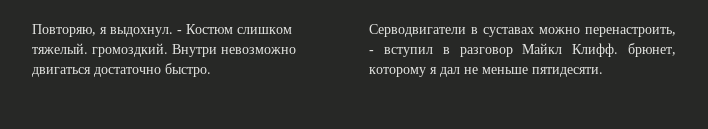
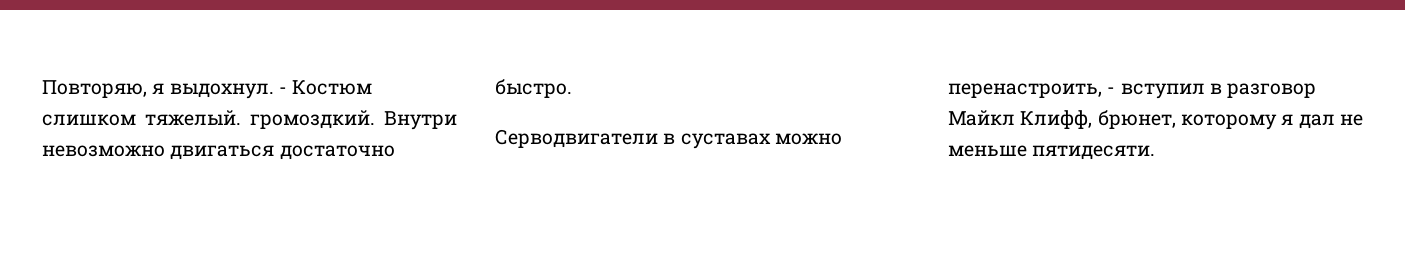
[572,43,619,57] Клифф. -> [1020,110,1093,129] Клифф,

